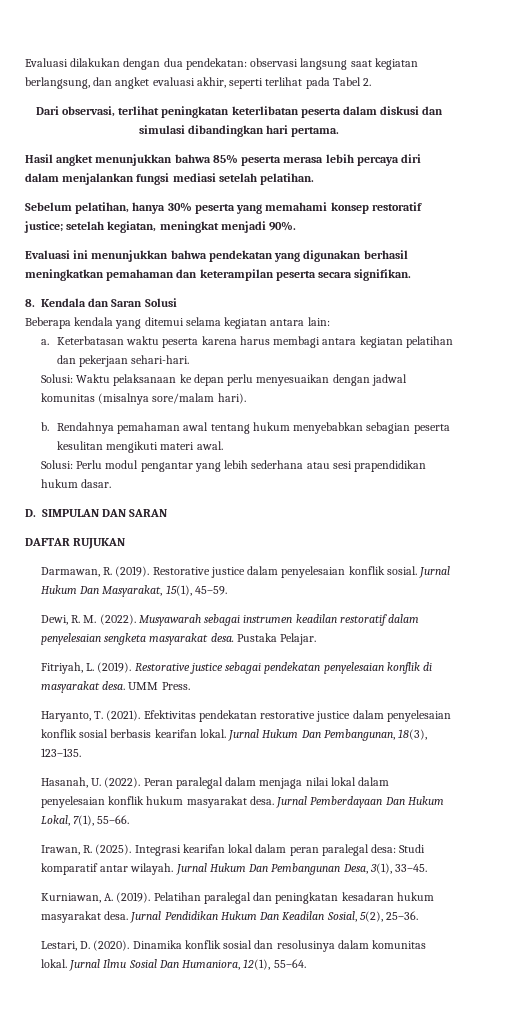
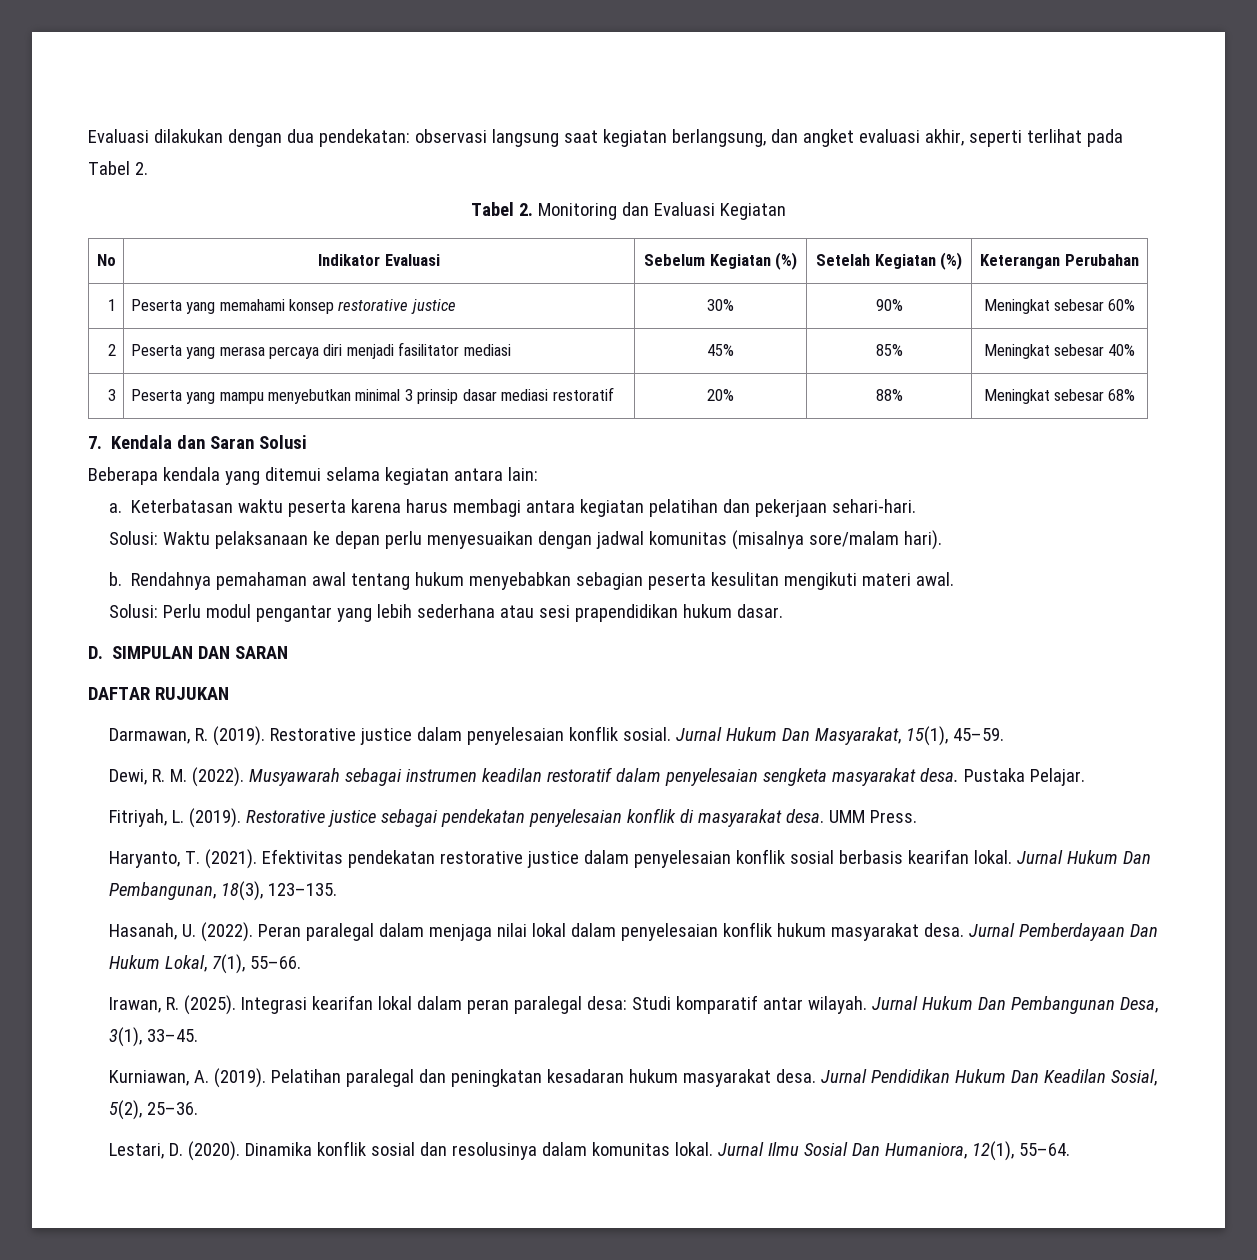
[35,106,444,118] [138,125,340,137] [25,154,422,166] [25,173,315,185] [25,202,422,214] [24,221,297,233] [25,250,408,262] [25,269,412,281] [25,299,35,307] Dari observasi, terlihat peningkatan keterlibatan peserta dalam diskusi dan simulasi dibandingkan hari pertama. // Hasil angket menunjukkan bahwa 85% peserta merasa lebih percaya diri dalam menjalankan fungsi mediasi setelah pelatihan. // Sebelum pelatihan, hanya 30% peserta yang memahami konsep restoratif justice; setelah kegiatan, meningkat menjadi 90%. // Evaluasi ini menunjukkan bahwa pendekatan yang digunakan berhasil meningkatkan pemahaman dan keterampilan peserta secara signifikan. // 8. -> [471,202,786,220] [96,254,116,266] [318,254,440,266] [644,252,797,270] [816,252,962,270] [980,254,1139,269] [108,299,117,311] [130,299,456,314] [707,299,734,311] [875,299,903,311] [983,299,1136,314] [108,344,117,356] [130,342,511,359] [707,344,734,356] [875,344,903,356] [983,344,1136,359] [108,389,117,401] [130,387,614,404] [707,389,734,401] [875,389,903,401] [983,389,1136,404] [88,436,102,449] Tabel 2. Monitoring dan Evaluasi Kegiatan // No | Indikator Evaluasi | Sebelum Kegiatan (%) | Setelah Kegiatan (%) | Keterangan Perubahan // 1 | Peserta yang memahami konsep restorative justice | 30% | 90% | Meningkat sebesar 60% // 2 | Peserta yang merasa percaya diri menjadi fasilitator mediasi | 45% | 85% | Meningkat sebesar 40% // 3 | Peserta yang mampu menyebutkan minimal 3 prinsip dasar mediasi restoratif | 20% | 88% | Meningkat sebesar 68% // 7.

